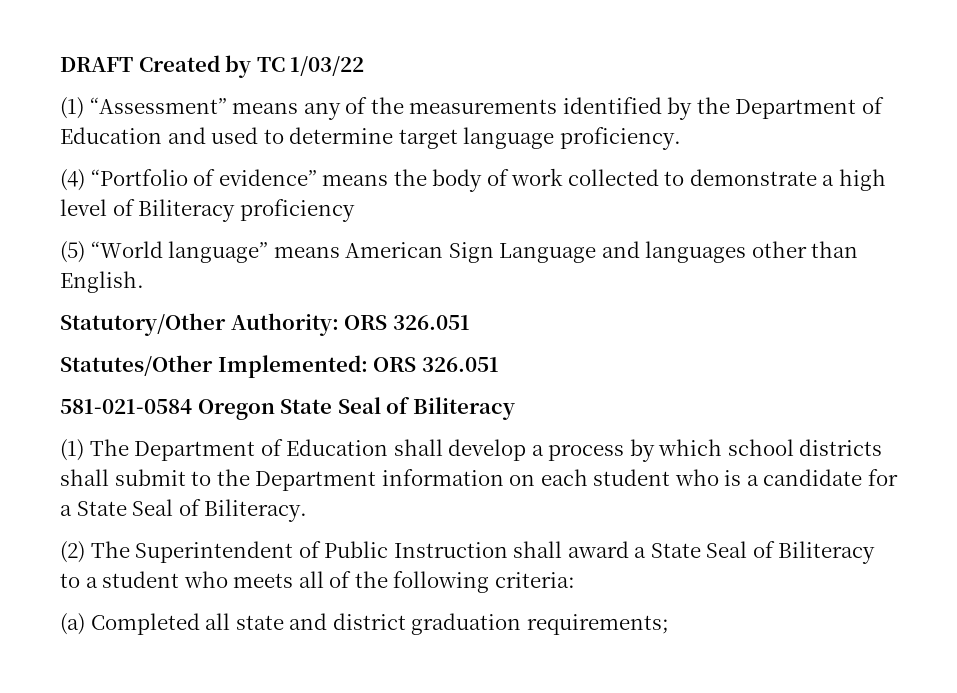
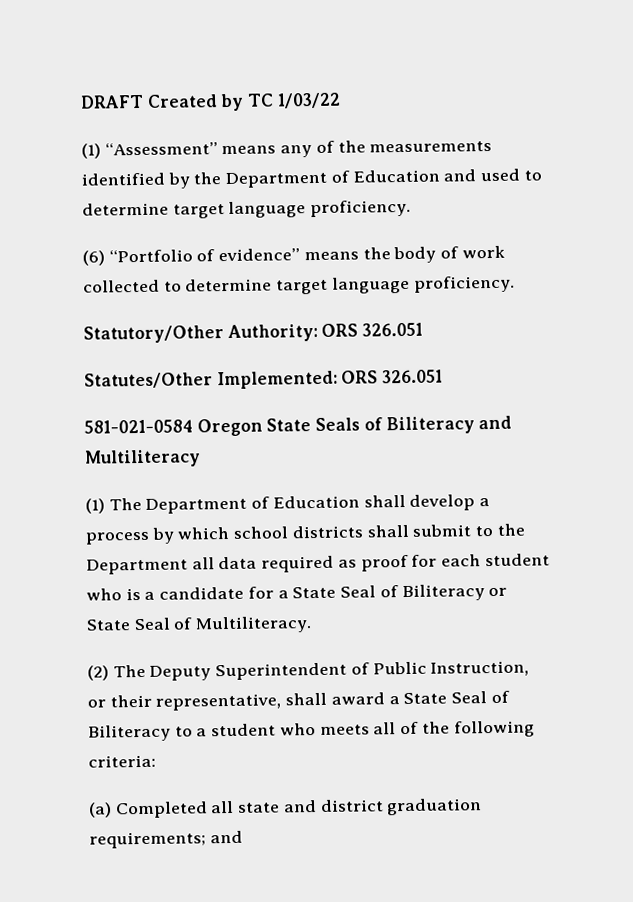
[60,169,85,191] (4) -> [82,250,105,266] (6)
[689,169,886,191] [60,199,355,222] [60,241,859,263] [60,271,144,293] demonstrate a high level of Biliteracy proficiency // (5) “World language” means American Sign Language and languages other than English. -> [185,275,515,295] determine target language proficiency.
[337,397,515,420] Seal of Biliteracy -> [315,415,513,435] [84,449,201,468] Seals of Biliteracy and Multiliteracy
[381,469,536,486] information on -> [191,554,438,573] all data required as proof for
[204,499,308,522] Biliteracy. -> [401,584,508,602] [86,616,313,634] Biliteracy or State Seal of Multiliteracy.
(130, 549) none -> [149,665,212,681] Deputy
[393,542,508,558] Instruction -> [430,660,530,677] [87,693,282,711] Instruction, or their representative,
(669, 624) none -> [209,830,243,844] and

